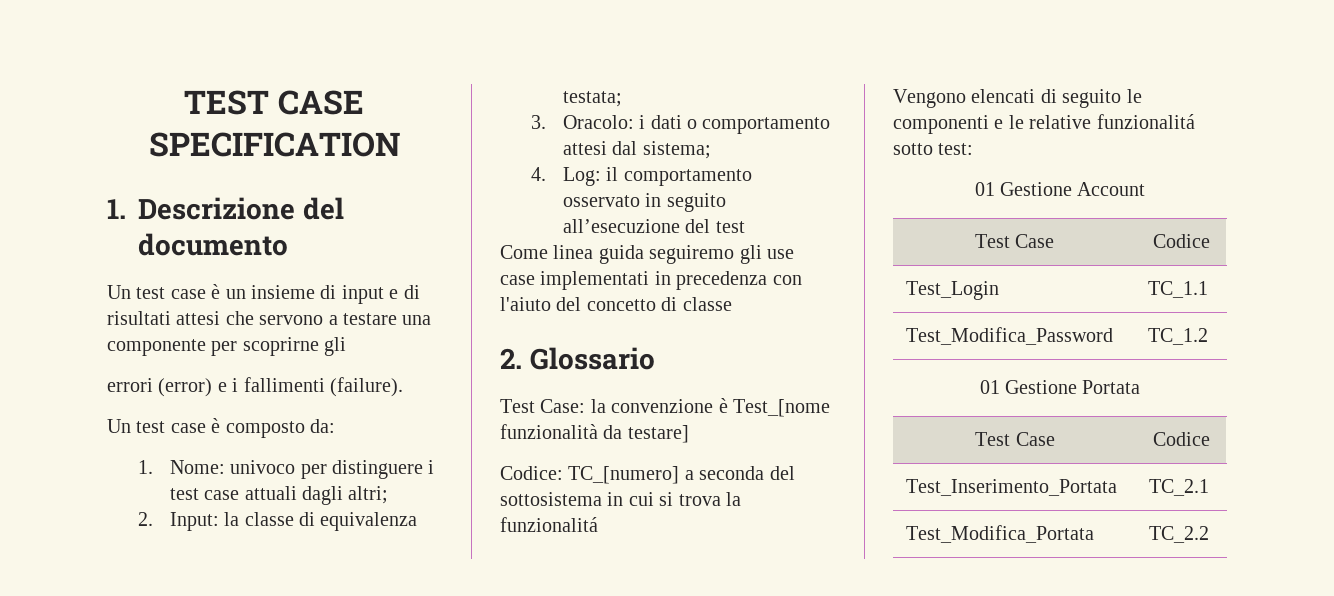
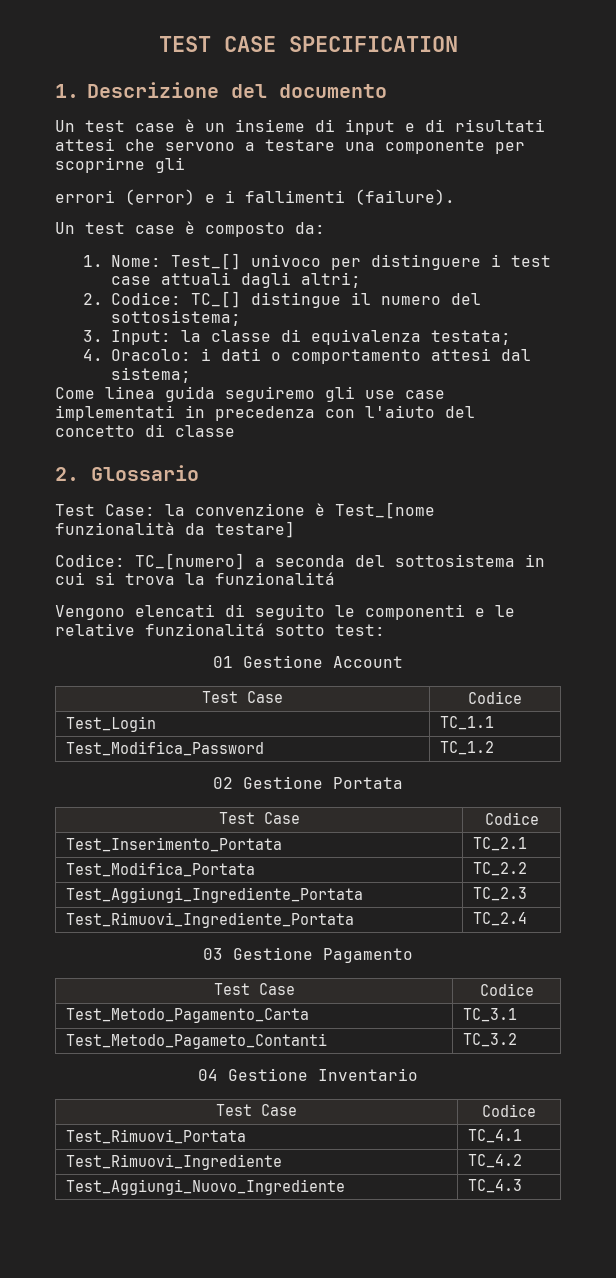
(225, 467) none -> [170,253,241,270] Test_[]
(154, 519) none -> [110,291,481,308] [110,310,241,326] [82,330,103,342] Codice: TC_[] distingue il numero del sottosistema; // 3.
[531,115,547,129] 3. -> [82,349,103,361] 4.
[531,167,752,186] [562,193,726,212] [562,219,745,233] // 4. Log: il comportamento osservato in seguito all’esecuzione del test -> (191, 375) none
[979,380,1000,394] 01 -> [213,777,233,789] 02
(1210, 534) none -> [65,887,363,903] [472,887,527,901] [65,912,354,928] [472,912,527,926] [203,947,413,963] [213,983,295,995] [479,983,534,996] [65,1008,309,1023] [462,1008,517,1022] [65,1033,327,1049] [462,1033,517,1047] [198,1068,418,1081] [216,1104,297,1116] [482,1104,536,1117] [65,1129,246,1144] [467,1129,522,1143] [65,1154,282,1170] [467,1154,522,1168] [65,1179,345,1195] [467,1179,522,1193] // Test_Aggiungi_Ingrediente_Portata | TC_2.3 // Test_Rimuovi_Ingrediente_Portata | TC_2.4 // 03 Gestione Pagamento // Test Case | Codice // Test_Metodo_Pagamento_Carta | TC_3.1 // Test_Metodo_Pagameto_Contanti | TC_3.2 // 04 Gestione Inventario // Test Case | Codice // Test_Rimuovi_Portata | TC_4.1 // Test_Rimuovi_Ingrediente | TC_4.2 // Test_Aggiungi_Nuovo_Ingrediente | TC_4.3

